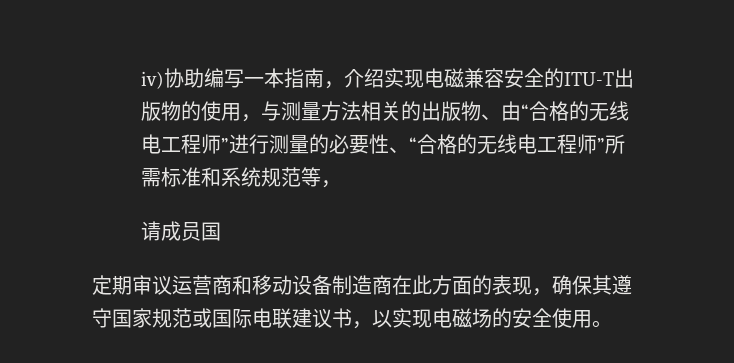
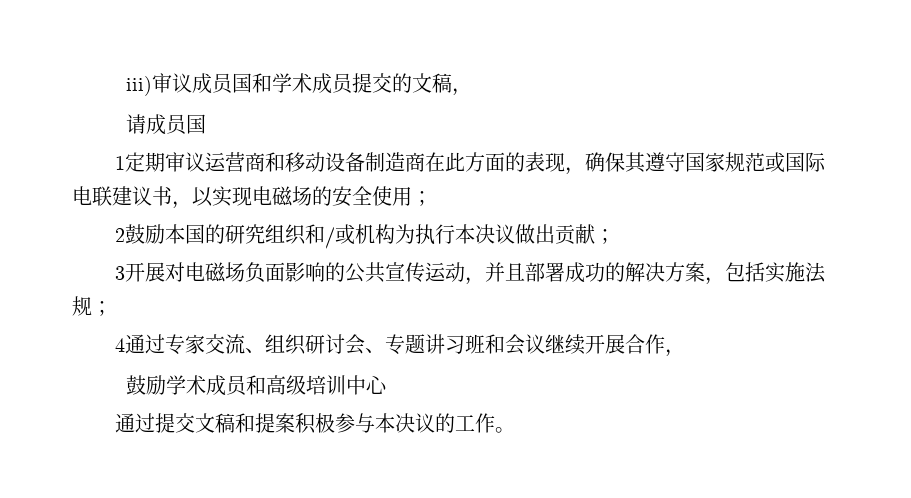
[141,68,635,89] [141,101,630,122] [141,134,626,154] [141,167,322,187] iv)协助编写一本指南，介绍实现电磁兼容安全的ITU-T出版物的使用，与测量方法相关的出版物、由“合格的无线电工程师”进行测量的必要性、“合格的无线电工程师”所需标准和系统规范等 -> [126,73,453,96] iii)审议成员国和学术成员提交的文稿
(222, 231) none -> [114,156,125,170] 1
(592, 319) none -> [412,191,432,206] [114,224,615,249] [114,262,826,285] [72,296,112,316] [114,334,685,357] [126,375,389,396] [114,413,495,434] ； // 2鼓励本国的研究组织和/或机构为执行本决议做出贡献； // 3开展对电磁场负面影响的公共宣传运动，并且部署成功的解决方案，包括实施法规； // 4通过专家交流、组织研讨会、专题讲习班和会议继续开展合作， // 鼓励学术成员和高级培训中心 // 通过提交文稿和提案积极参与本决议的工作

